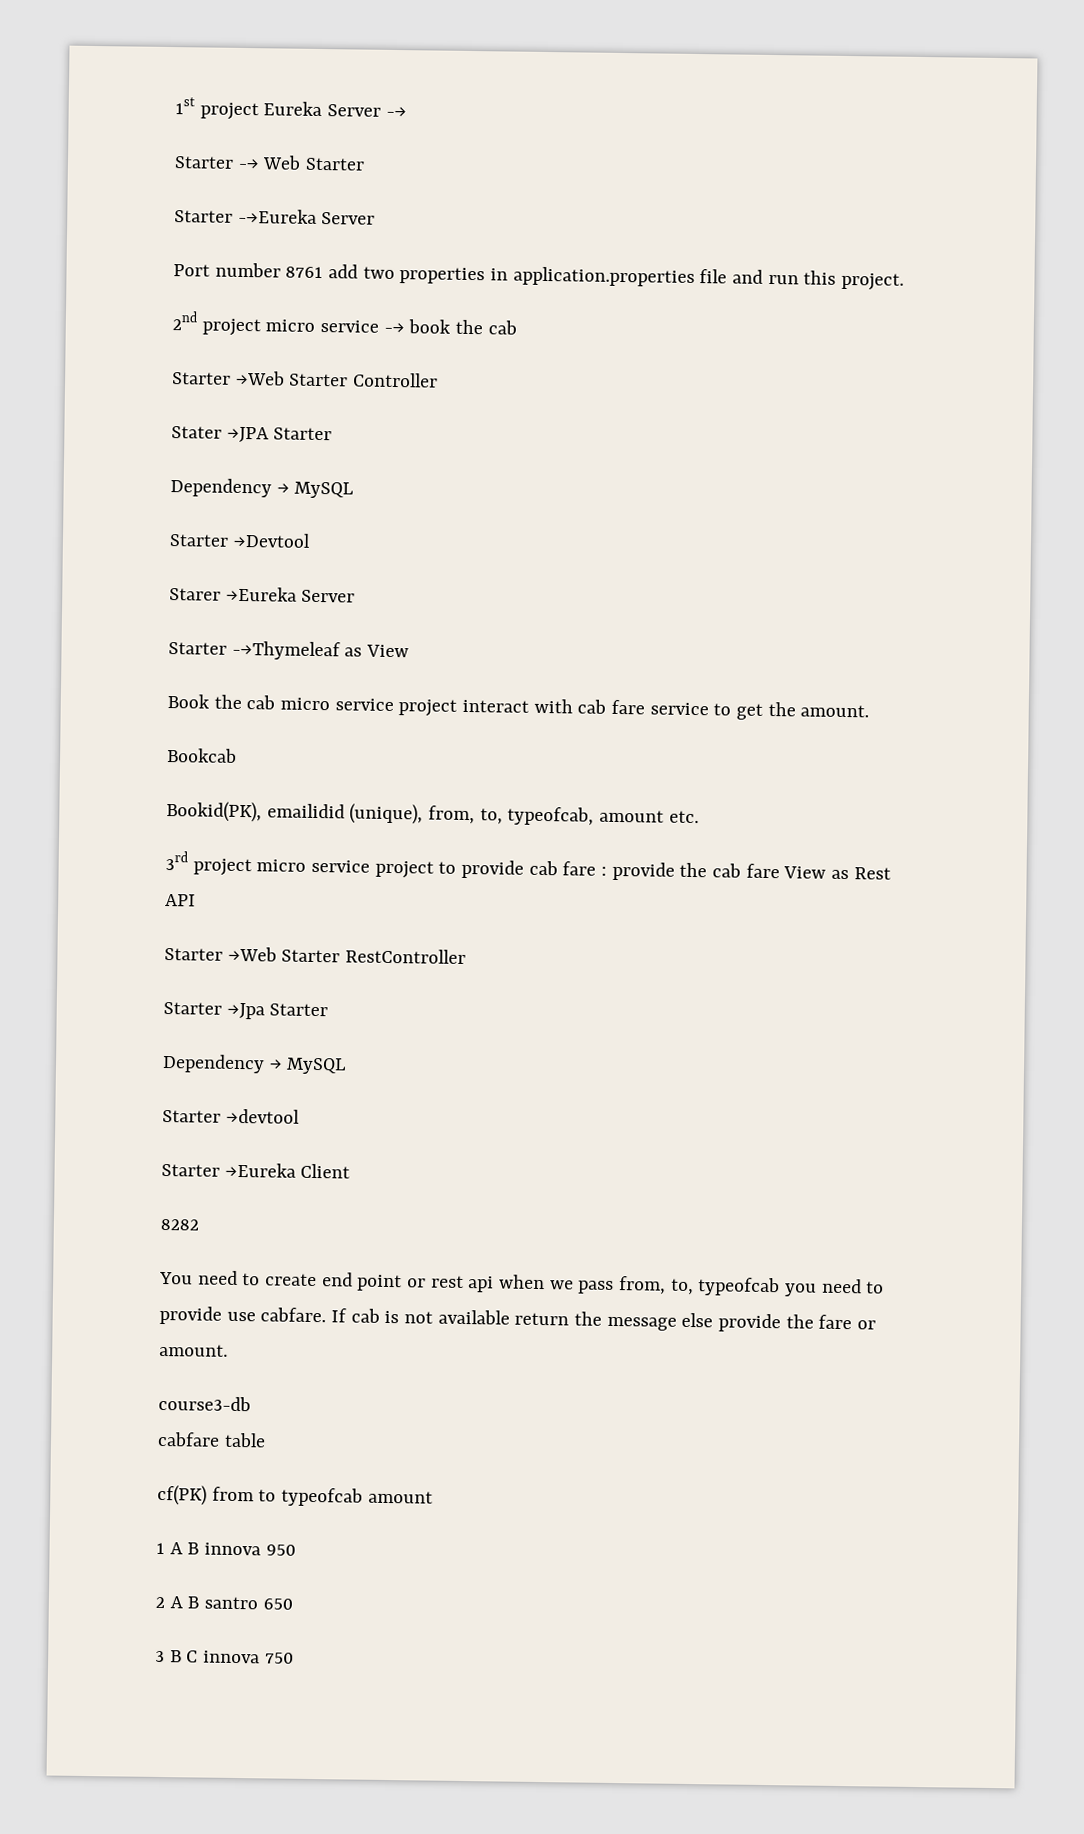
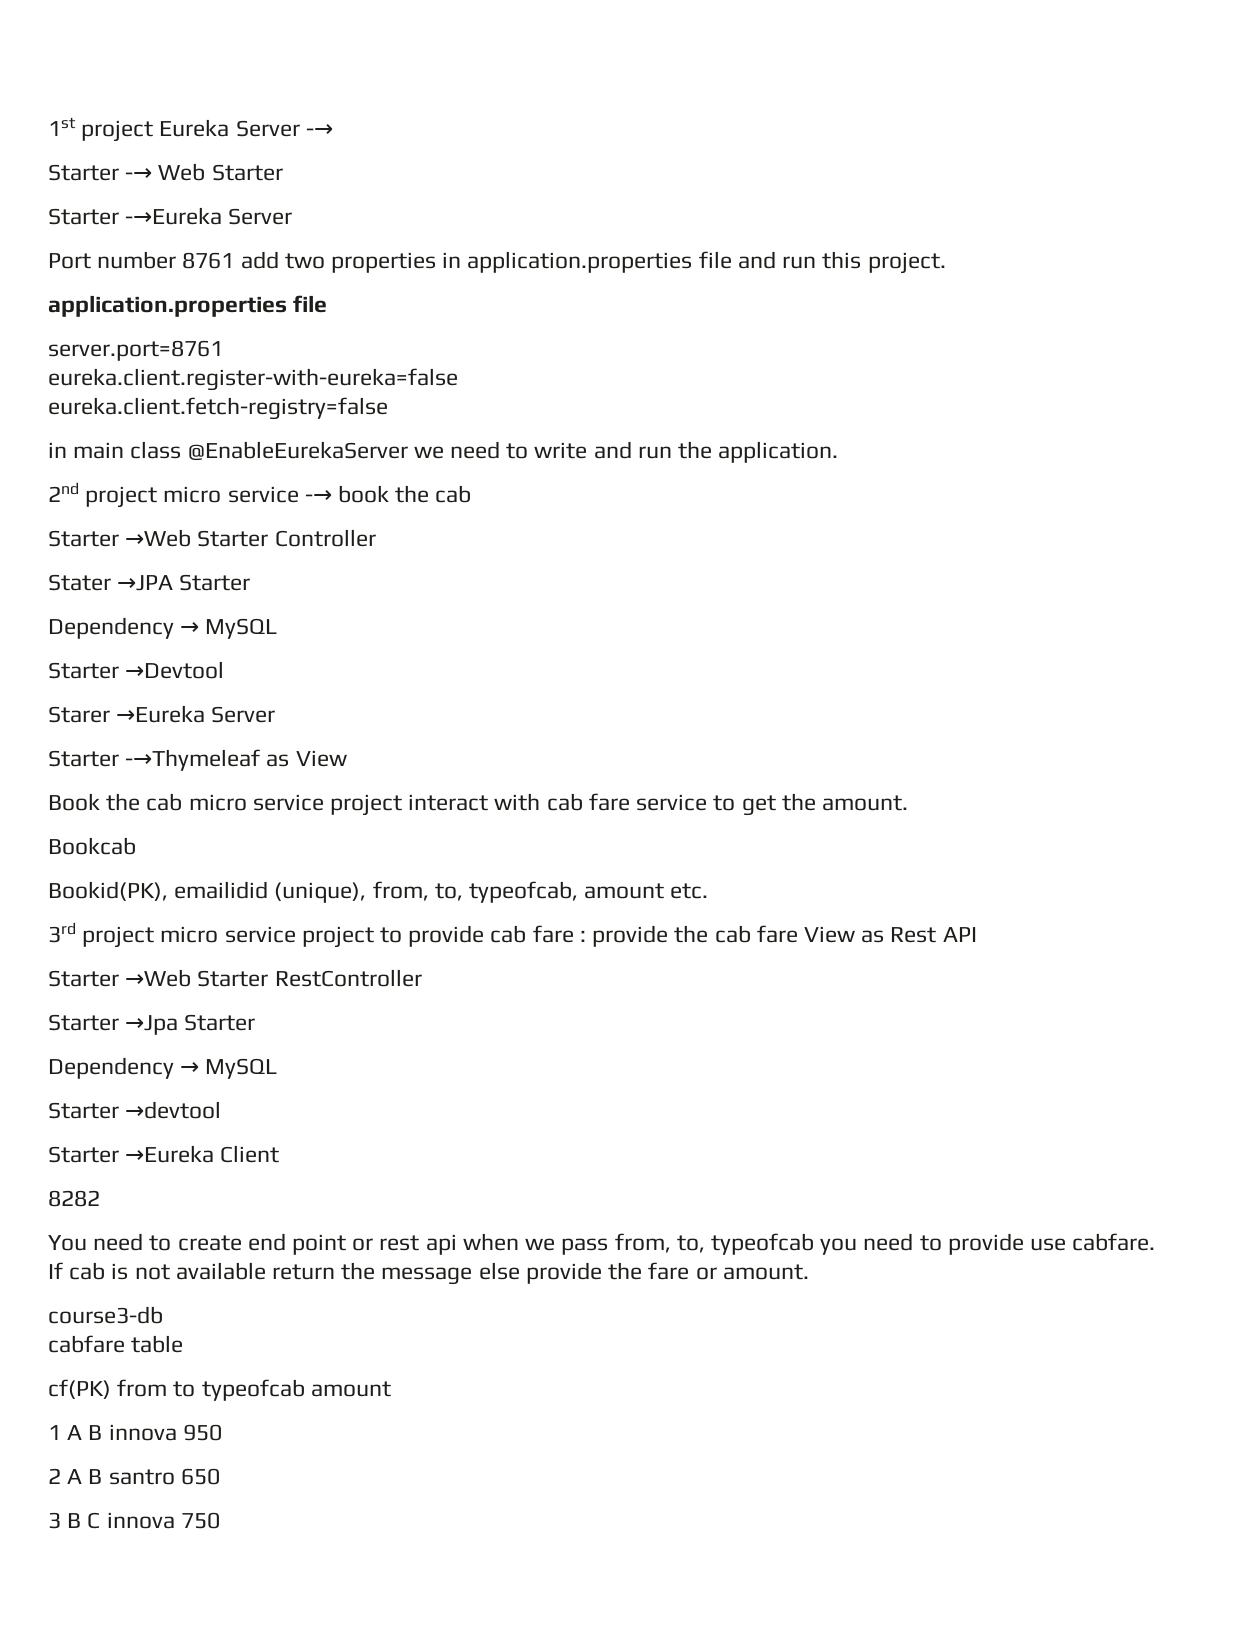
(905, 281) none -> [48,295,328,317] [48,340,223,361] [48,368,458,391] [48,397,388,420] [48,441,839,463] // application.properties file // server.port=8761 // eureka.client.register-with-eureka=false // eureka.client.fetch-registry=false // in main class @EnableEurekaServer we need to write and run the application.

